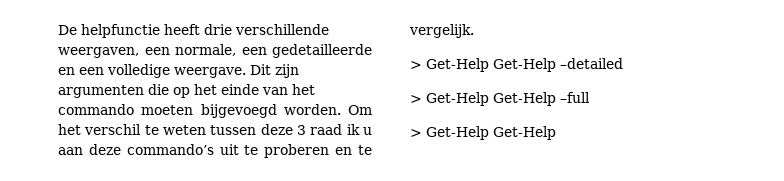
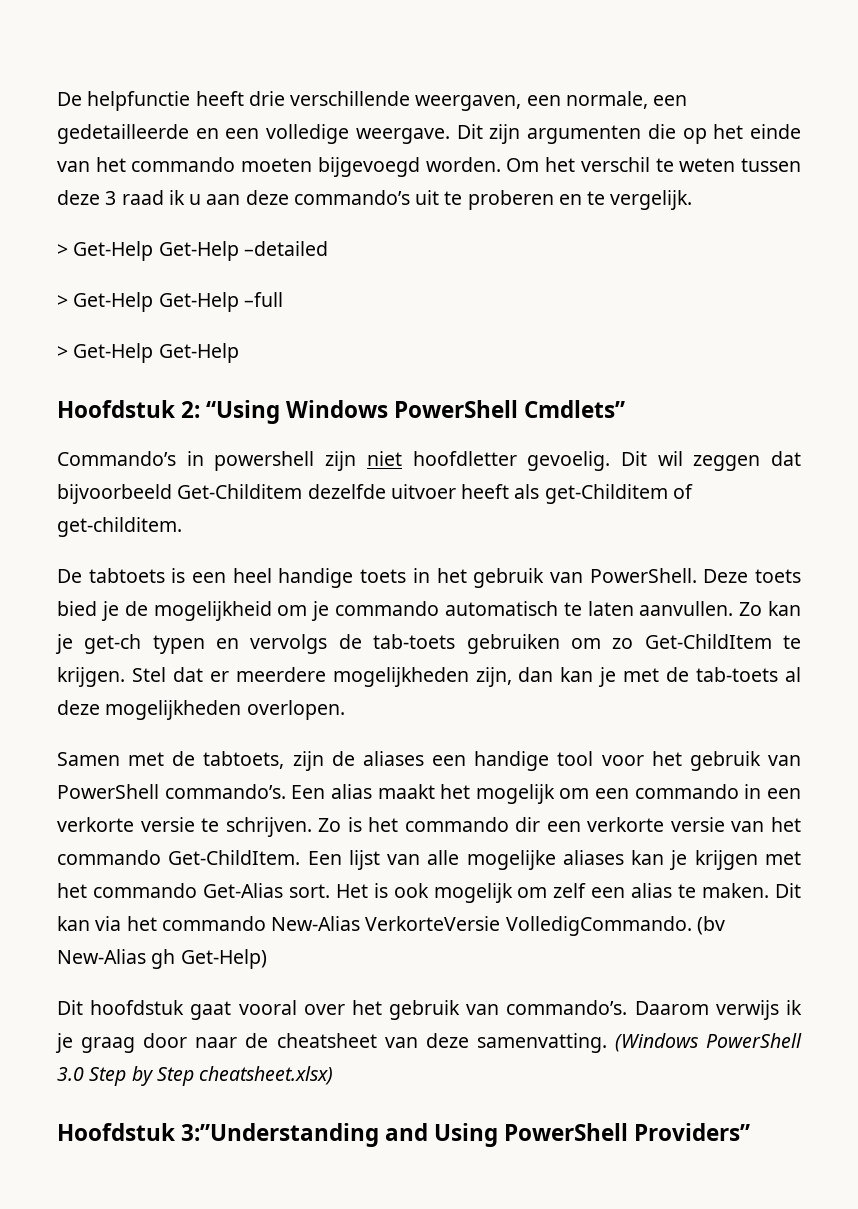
(556, 133) none -> [57,400,626,424] [57,451,802,471] [57,484,693,504] [57,517,182,537] [57,568,802,588] [57,601,801,621] [55,634,802,654] [57,667,801,687] [57,700,345,720] [57,751,801,771] [57,784,801,804] [57,817,802,837] [57,850,801,870] [57,883,802,903] [57,916,725,936] [57,949,267,969] [57,1000,802,1020] [55,1033,803,1053] [57,1066,334,1086] [57,1123,751,1147] // Hoofdstuk 2: “Using Windows PowerShell Cmdlets” // Commando’s in powershell zijn niet hoofdletter gevoelig. Dit wil zeggen dat bijvoorbeeld Get-Childitem dezelfde uitvoer heeft als get-Childitem of get-childitem. // De tabtoets is een heel handige toets in het gebruik van PowerShell. Deze toets bied je de mogelijkheid om je commando automatisch te laten aanvullen. Zo kan je get-ch typen en vervolgs de tab-toets gebruiken om zo Get-ChildItem te krijgen. Stel dat er meerdere mogelijkheden zijn, dan kan je met de tab-toets al deze mogelijkheden overlopen. // Samen met de tabtoets, zijn de aliases een handige tool voor het gebruik van PowerShell commando’s. Een alias maakt het mogelijk om een commando in een verkorte versie te schrijven. Zo is het commando dir een verkorte versie van het commando Get-ChildItem. Een lijst van alle mogelijke aliases kan je krijgen met het commando Get-Alias sort. Het is ook mogelijk om zelf een alias te maken. Dit kan via het commando New-Alias VerkorteVersie VolledigCommando. (bv New-Alias gh Get-Help) // Dit hoofdstuk gaat vooral over het gebruik van commando’s. Daarom verwijs ik je graag door naar de cheatsheet van deze samenvatting. (Windows PowerShell 3.0 Step by Step cheatsheet.xlsx) // Hoofdstuk 3:”Understanding and Using PowerShell Providers”

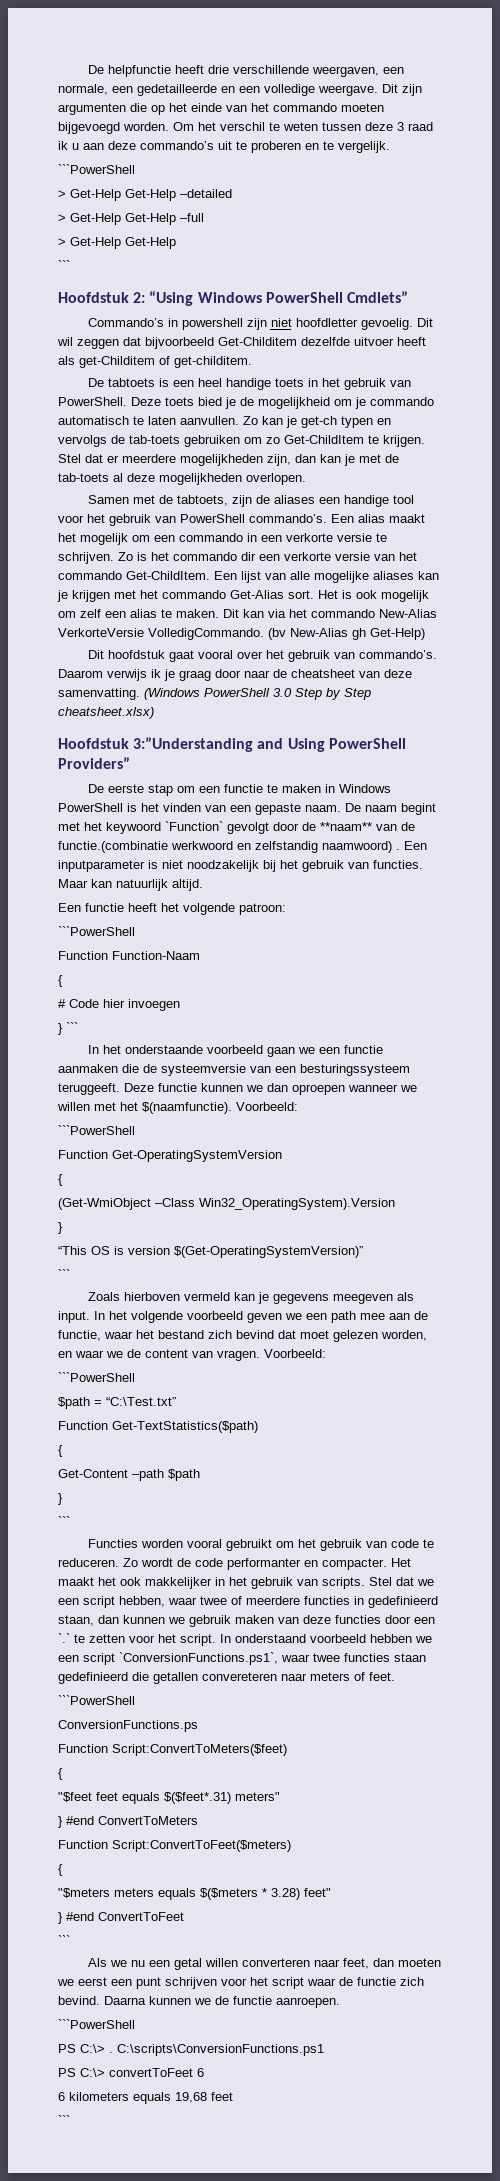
(693, 200) none -> [58,164,135,174] // ```PowerShell
(239, 353) none -> [58,260,70,270] // ```
(751, 1132) none -> [87,784,391,796] [58,803,436,815] [58,821,415,834] [58,841,427,853] [58,860,423,872] [58,879,203,891] [58,903,286,915] [58,926,135,936] [58,951,200,960] [58,975,63,987] [58,999,180,1011] [58,1022,78,1035] [87,1045,383,1057] [58,1064,410,1076] [58,1083,417,1095] [57,1102,298,1114] [58,1125,135,1135] [58,1150,282,1162] [58,1174,63,1186] [58,1198,395,1210] [58,1222,63,1234] [58,1246,363,1258] [58,1269,70,1279] [87,1292,414,1304] [58,1311,428,1323] [58,1330,427,1342] [58,1349,326,1361] [58,1372,135,1382] [58,1397,176,1409] [58,1421,258,1433] [58,1445,63,1457] [58,1469,200,1481] [58,1493,63,1505] [58,1516,70,1526] [87,1539,434,1551] [58,1558,411,1570] [58,1577,434,1589] [58,1596,438,1608] [58,1615,435,1627] [58,1633,432,1646] [58,1652,426,1665] [58,1672,395,1684] [58,1695,135,1705] [58,1720,198,1732] [58,1744,287,1756] [58,1768,63,1780] [58,1792,280,1804] [58,1816,198,1828] [58,1840,291,1852] [58,1864,63,1876] [58,1888,331,1900] [58,1912,184,1924] [58,1935,70,1945] [87,1958,441,1970] [57,1977,424,1989] [58,1996,340,2008] [58,2019,135,2029] [58,2044,324,2056] [58,2068,204,2077] [58,2092,233,2104] [58,2115,70,2125] // De eerste stap om een functie te maken in Windows PowerShell is het vinden van een gepaste naam. De naam begint met het keywoord `Function` gevolgt door de **naam** van de functie.(combinatie werkwoord en zelfstandig naamwoord) . Een inputparameter is niet noodzakelijk bij het gebruik van functies. Maar kan natuurlijk altijd. // Een functie heeft het volgende patroon: // ```PowerShell // Function Function-Naam // { // # Code hier invoegen // } ``` // In het onderstaande voorbeeld gaan we een functie aanmaken die de systeemversie van een besturingssysteem teruggeeft. Deze functie kunnen we dan oproepen wanneer we willen met het $(naamfunctie). Voorbeeld: // ```PowerShell // Function Get-OperatingSystemVersion // { // (Get-WmiObject –Class Win32_OperatingSystem).Version // } // “This OS is version $(Get-OperatingSystemVersion)” // ``` // Zoals hierboven vermeld kan je gegevens meegeven als input. In het volgende voorbeeld geven we een path mee aan de functie, waar het bestand zich bevind dat moet gelezen worden, en waar we de content van vragen. Voorbeeld: // ```PowerShell // $path = “C:\Test.txt” // Function Get-TextStatistics($path) // { // Get-Content –path $path // } // ``` // Functies worden vooral gebruikt om het gebruik van code te reduceren. Zo wordt de code performanter en compacter. Het maakt het ook makkelijker in het gebruik van scripts. Stel dat we een script hebben, waar twee of meerdere functies in gedefinieerd staan, dan kunnen we gebruik maken van deze functies door een `.` te zetten voor het script. In onderstaand voorbeeld hebben we een script `ConversionFunctions.ps1`, waar twee functies staan gedefinieerd die getallen convereteren naar meters of feet. // ```PowerShell // ConversionFunctions.ps // Function Script:ConvertToMeters($feet) // { // "$feet feet equals $($feet*.31) meters" // } #end ConvertToMeters // Function Script:ConvertToFeet($meters) // { // "$meters meters equals $($meters * 3.28) feet" // } #end ConvertToFeet // ``` // Als we nu een getal willen converteren naar feet, dan moeten we eerst een punt schrijven voor het script waar de functie zich bevind. Daarna kunnen we de functie aanroepen. // ```PowerShell // PS C:\> . C:\scripts\ConversionFunctions.ps1 // PS C:\> convertToFeet 6 // 6 kilometers equals 19,68 feet // ```

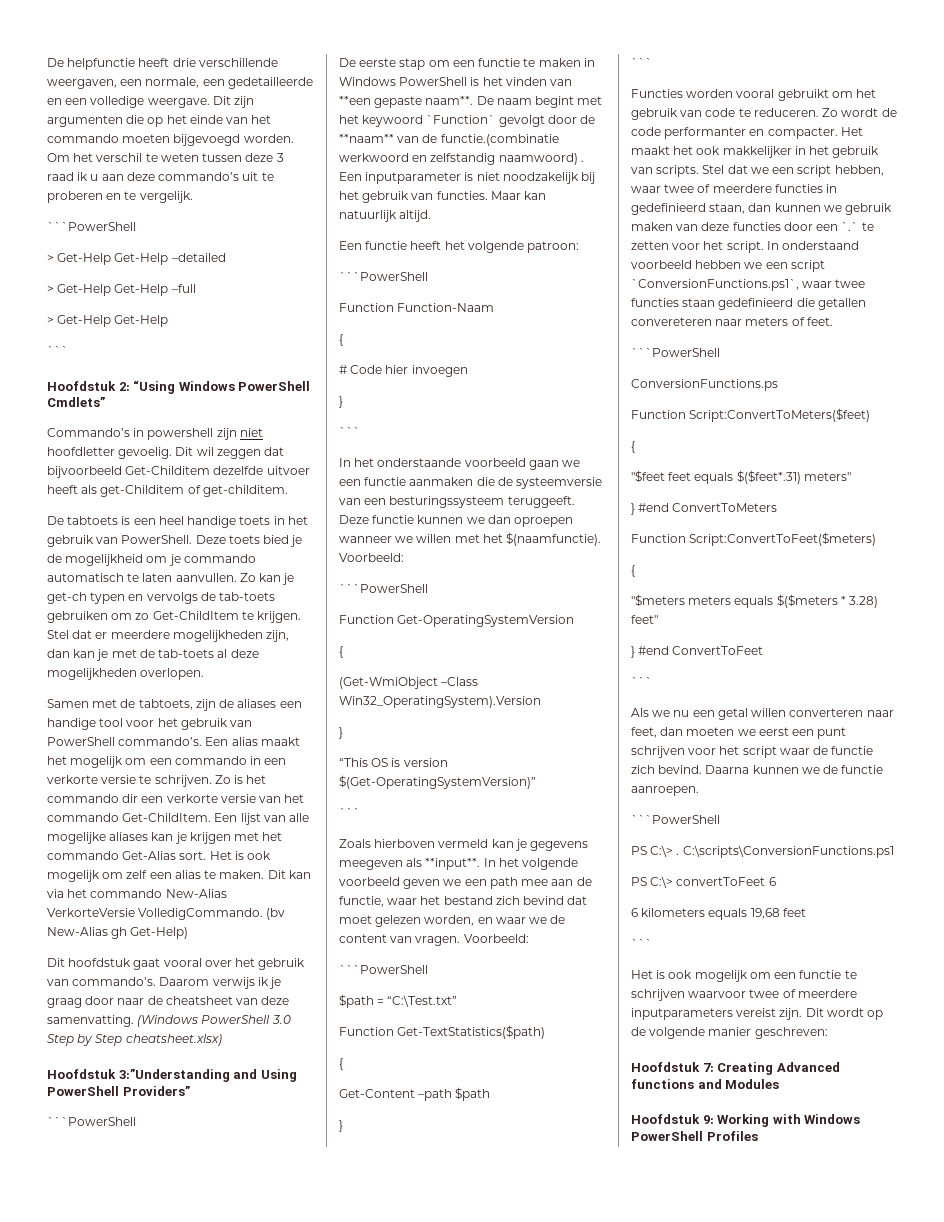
(130, 763) none -> [47,1117,136,1126] // ```PowerShell
[230,803,341,815] een gepaste naam. -> [339,96,474,108] **een gepaste naam**.
(63, 1029) none -> (343, 402) //
[58,1311,90,1323] input. -> [425,858,481,870] **input**.
(70, 2120) none -> [631,970,857,982] [631,989,857,1001] [631,1008,884,1020] [631,1027,828,1039] [631,1062,840,1075] [631,1079,780,1089] [631,1114,861,1127] [631,1131,758,1141] // Het is ook mogelijk om een functie te schrijven waarvoor twee of meerdere inputparameters vereist zijn. Dit wordt op de volgende manier geschreven: // Hoofdstuk 7: Creating Advanced functions and Modules // Hoofdstuk 9: Working with Windows PowerShell Profiles

